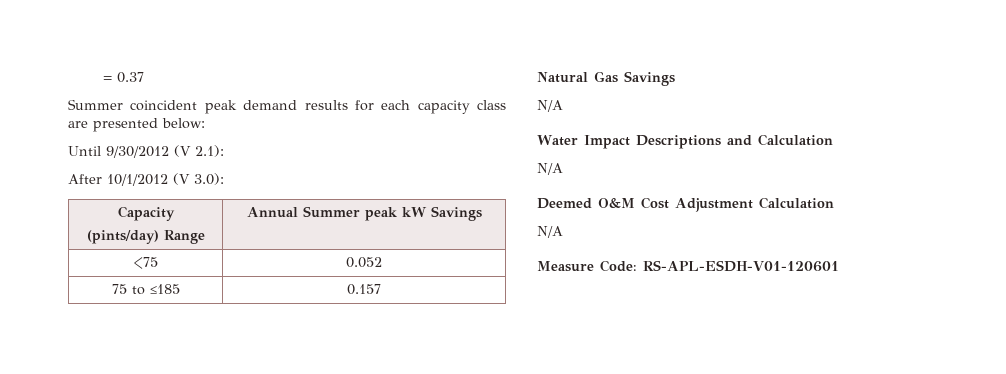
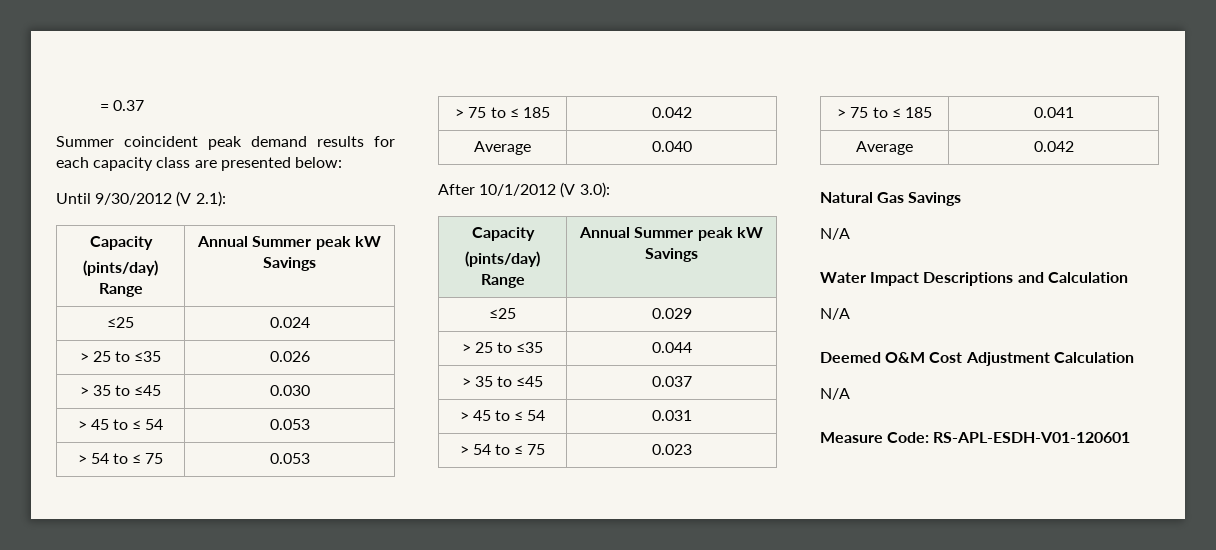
(224, 151) none -> [89,236,153,250] [83,260,158,276] [98,283,143,297] [197,236,381,250] [263,257,316,271] [107,317,134,328] [269,317,310,328] [79,351,162,362] [269,351,310,362] [79,385,162,396] [269,385,310,396] [77,419,164,430] [269,419,310,430] [77,453,164,464] [269,453,310,464] [455,107,550,118] [651,107,692,118] [474,141,531,155] [651,141,692,152] // Capacity // (pints/day) Range | Annual Summer peak kW Savings // ≤25 | 0.024 // > 25 to ≤35 | 0.026 // > 35 to ≤45 | 0.030 // > 45 to ≤ 54 | 0.053 // > 54 to ≤ 75 | 0.053 // > 75 to ≤ 185 | 0.042 // Average | 0.040
[133,257,158,269] [346,257,382,268] [111,284,180,295] [347,284,381,295] <75 | 0.052 // 75 to ≤185 | 0.157 -> [489,308,516,319] [651,308,692,319] [461,342,544,353] [651,342,692,353] [461,376,544,387] [651,376,692,387] [459,410,546,421] [651,410,692,421] [459,444,546,455] [651,444,692,455] [837,107,932,118] [1033,107,1074,118] [856,141,913,155] [1033,141,1074,152] ≤25 | 0.029 // > 25 to ≤35 | 0.044 // > 35 to ≤45 | 0.037 // > 45 to ≤ 54 | 0.031 // > 54 to ≤ 75 | 0.023 // > 75 to ≤ 185 | 0.041 // Average | 0.042

